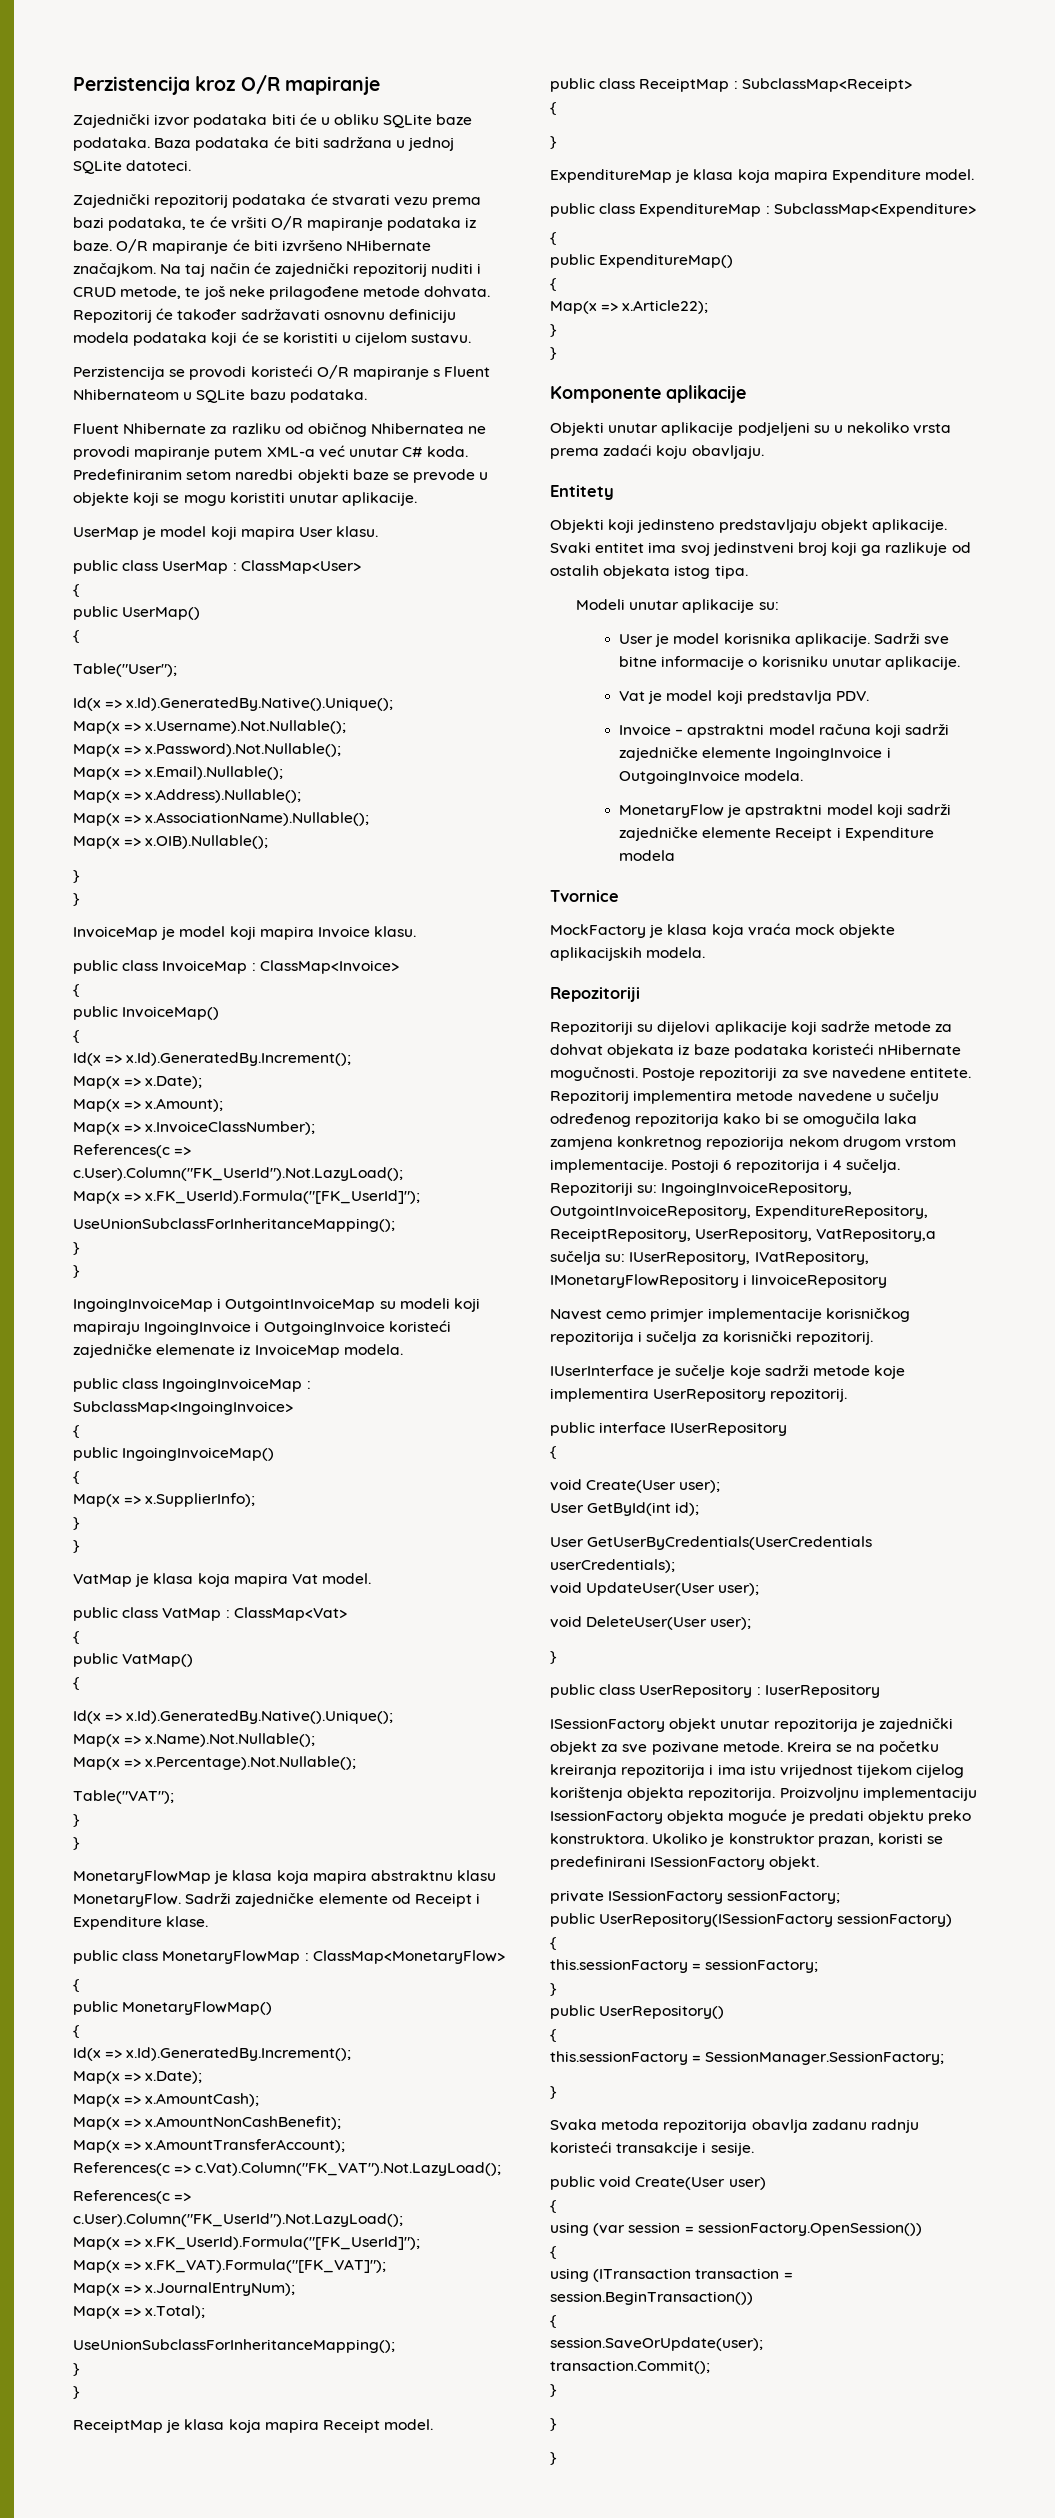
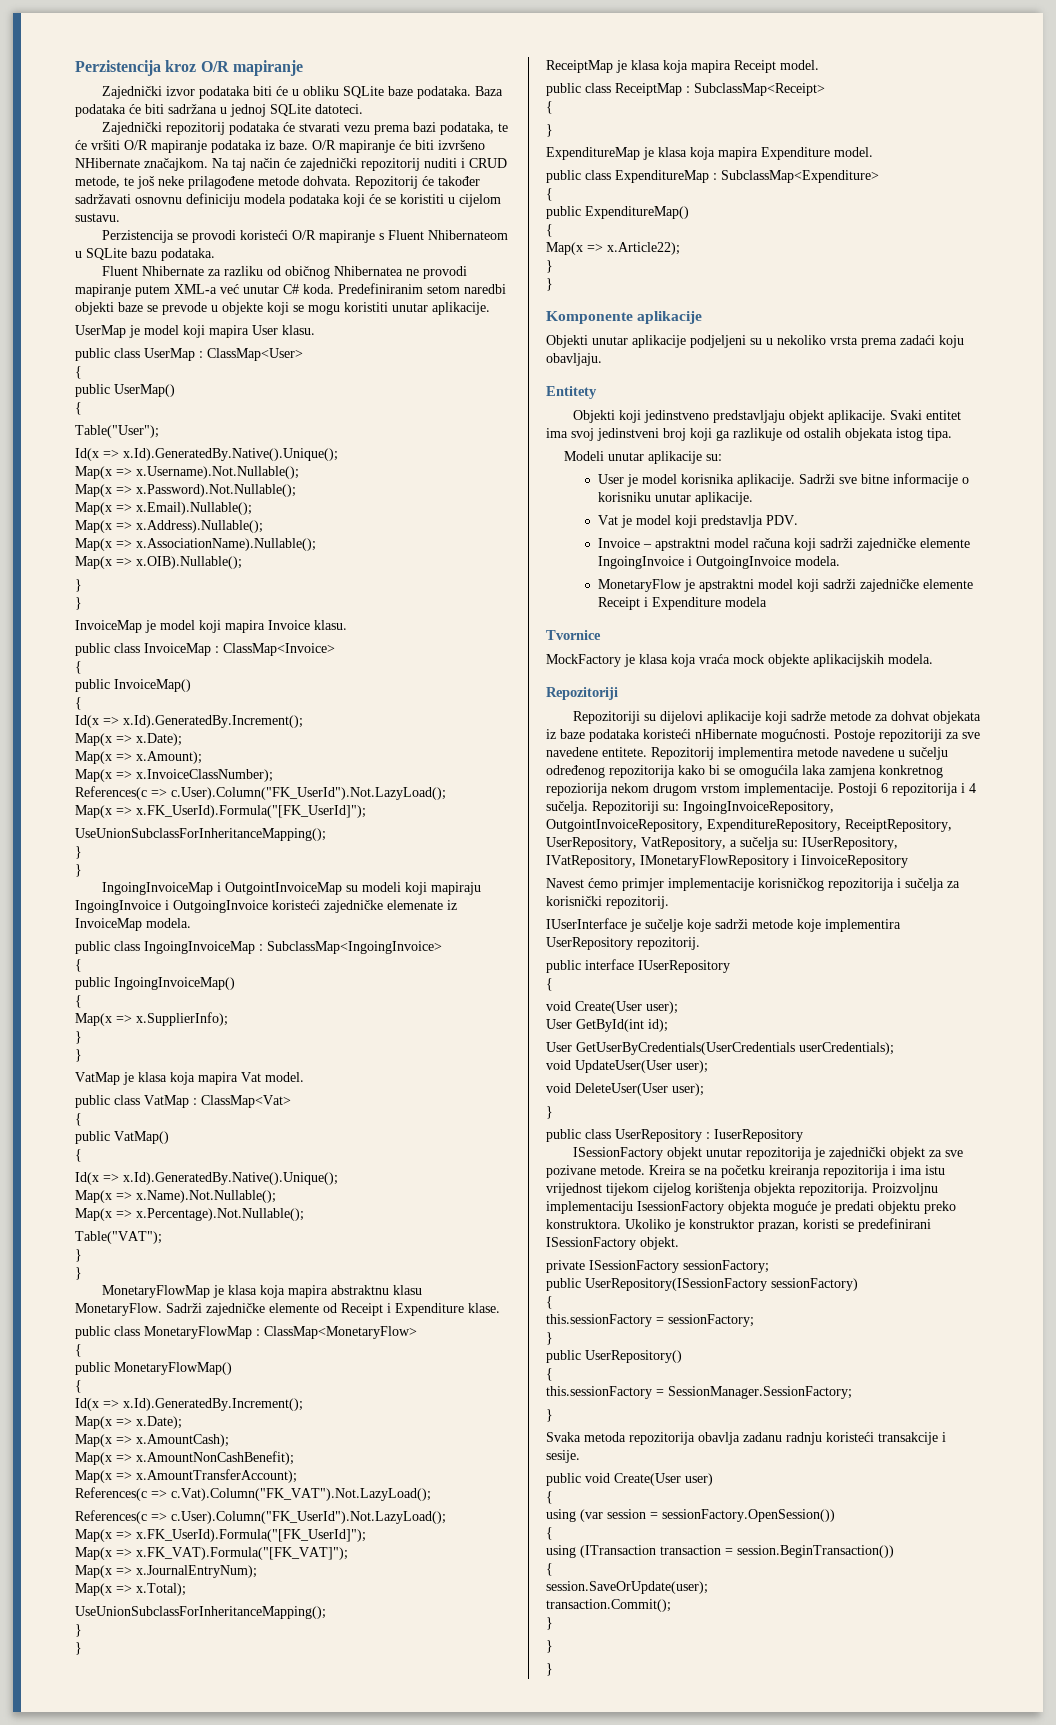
[637,519,715,533] jedinsteno -> [643,410,709,423] jedinstveno
[550,1067,638,1081] mogučnosti. -> [761,729,830,742] mogućnosti.
[802,1113,880,1127] omogučila -> [739,765,799,778] omogućila
[816,1228,937,1242] VatRepository,a -> [641,837,737,850] VatRepository, a
[606,1311,647,1319] cemo -> [588,878,618,888] ćemo

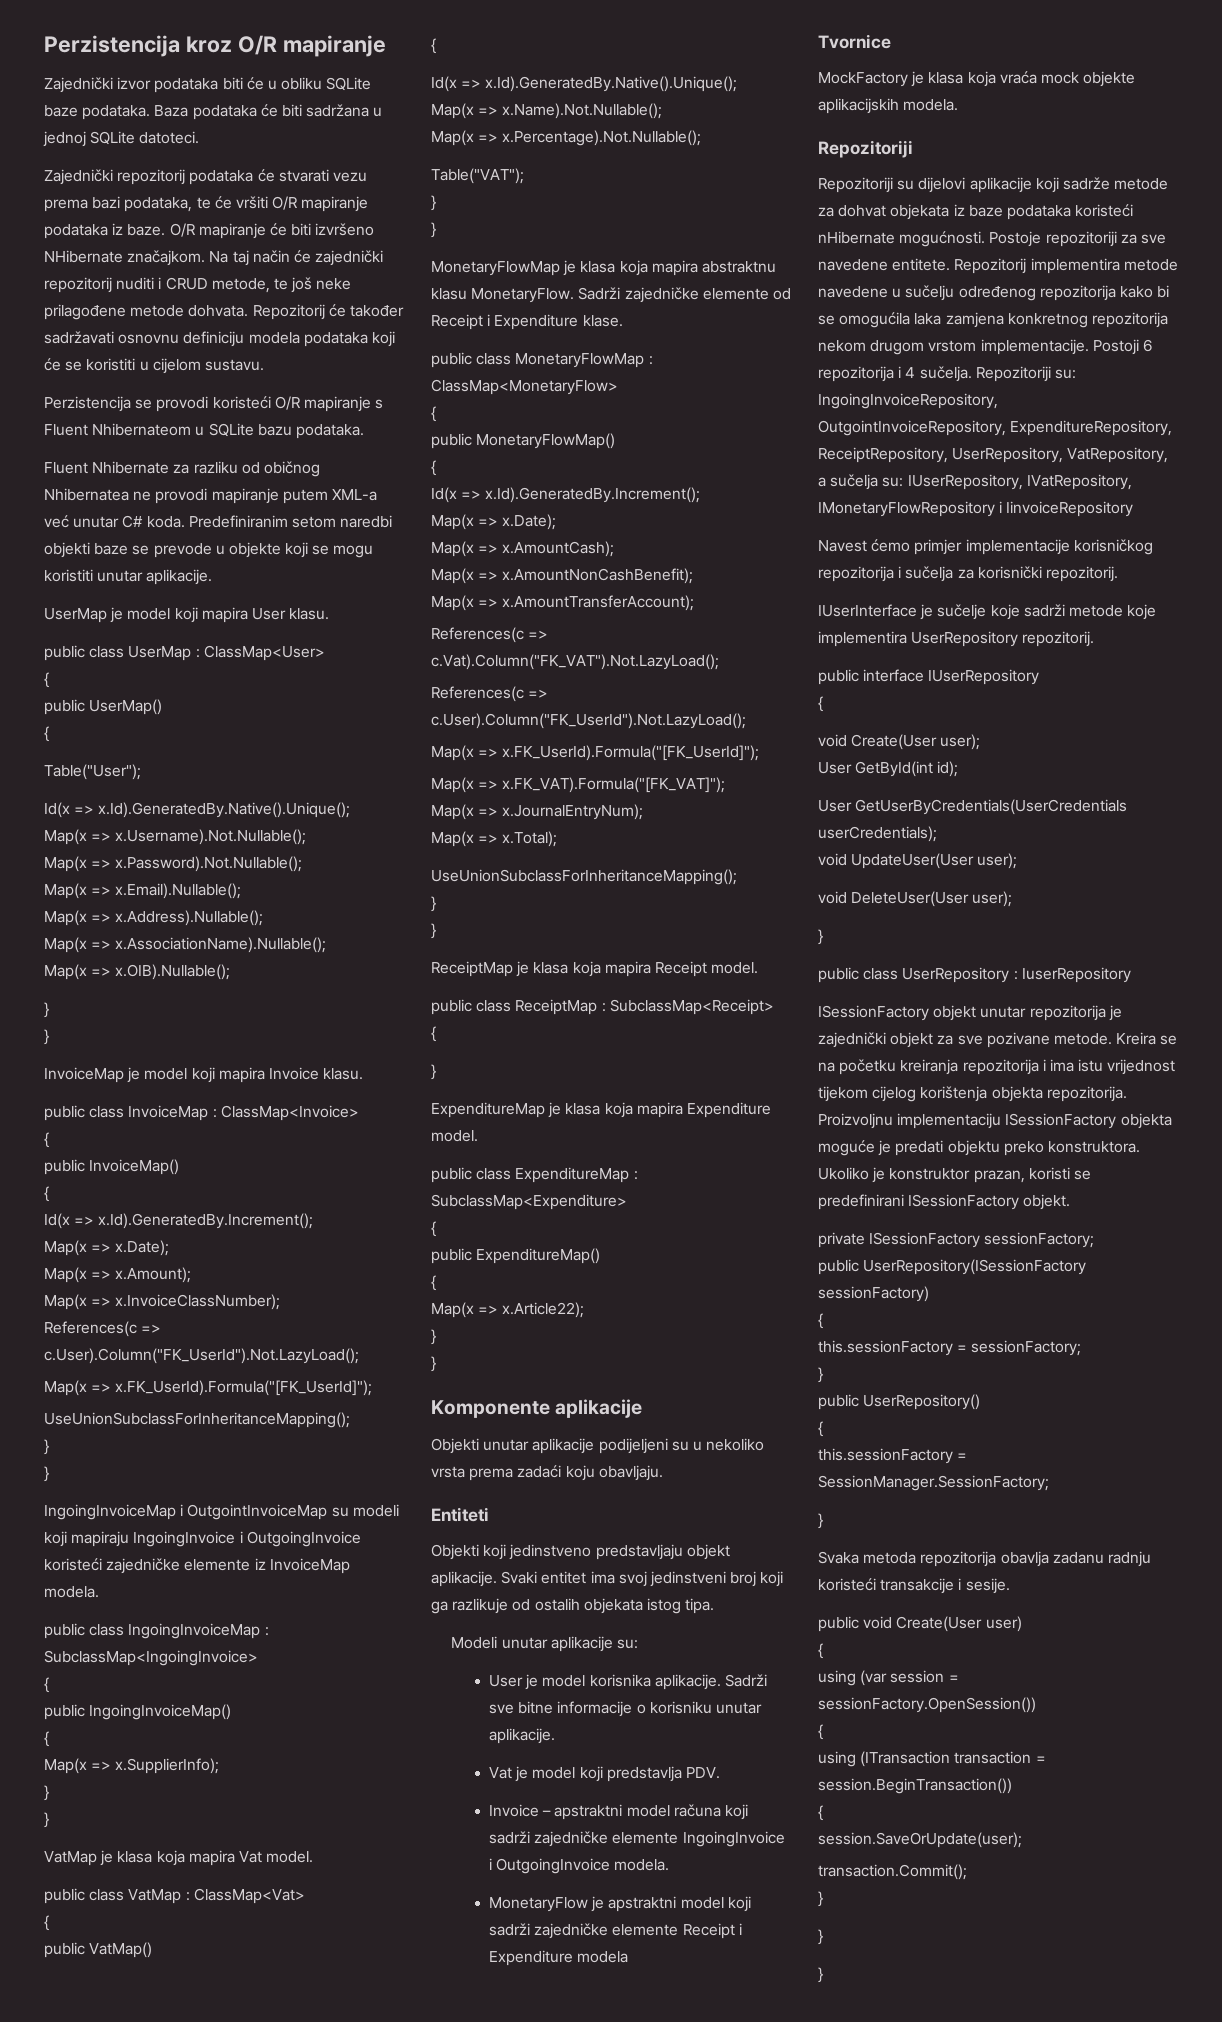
[387,900,443,910] elemenate -> [184,1559,251,1571] elemente
[690,335,746,348] podjeljeni -> [598,1438,668,1454] podijeljeni
[546,386,597,399] Entitety -> [431,1507,489,1522] Entiteti
[546,783,608,796] repoziorija -> [1091,312,1168,328] repozitorija
[637,1201,724,1214] IsessionFactory -> [1005,1113,1117,1129] ISessionFactory

